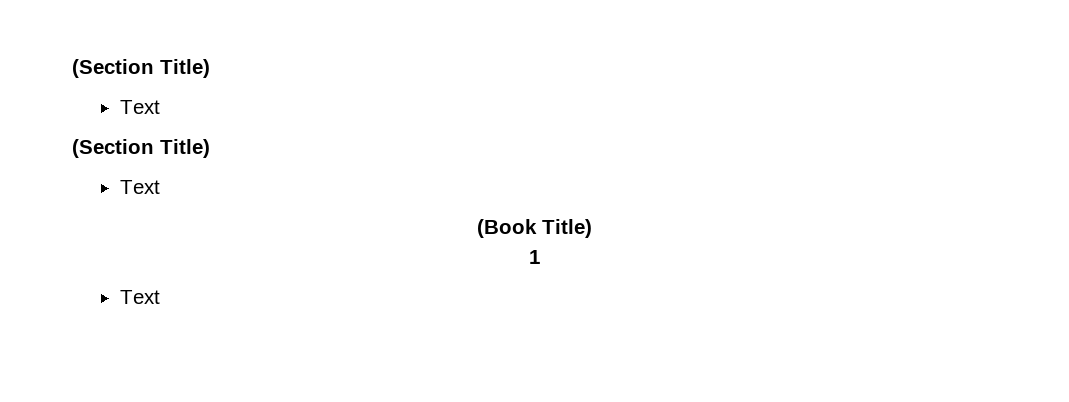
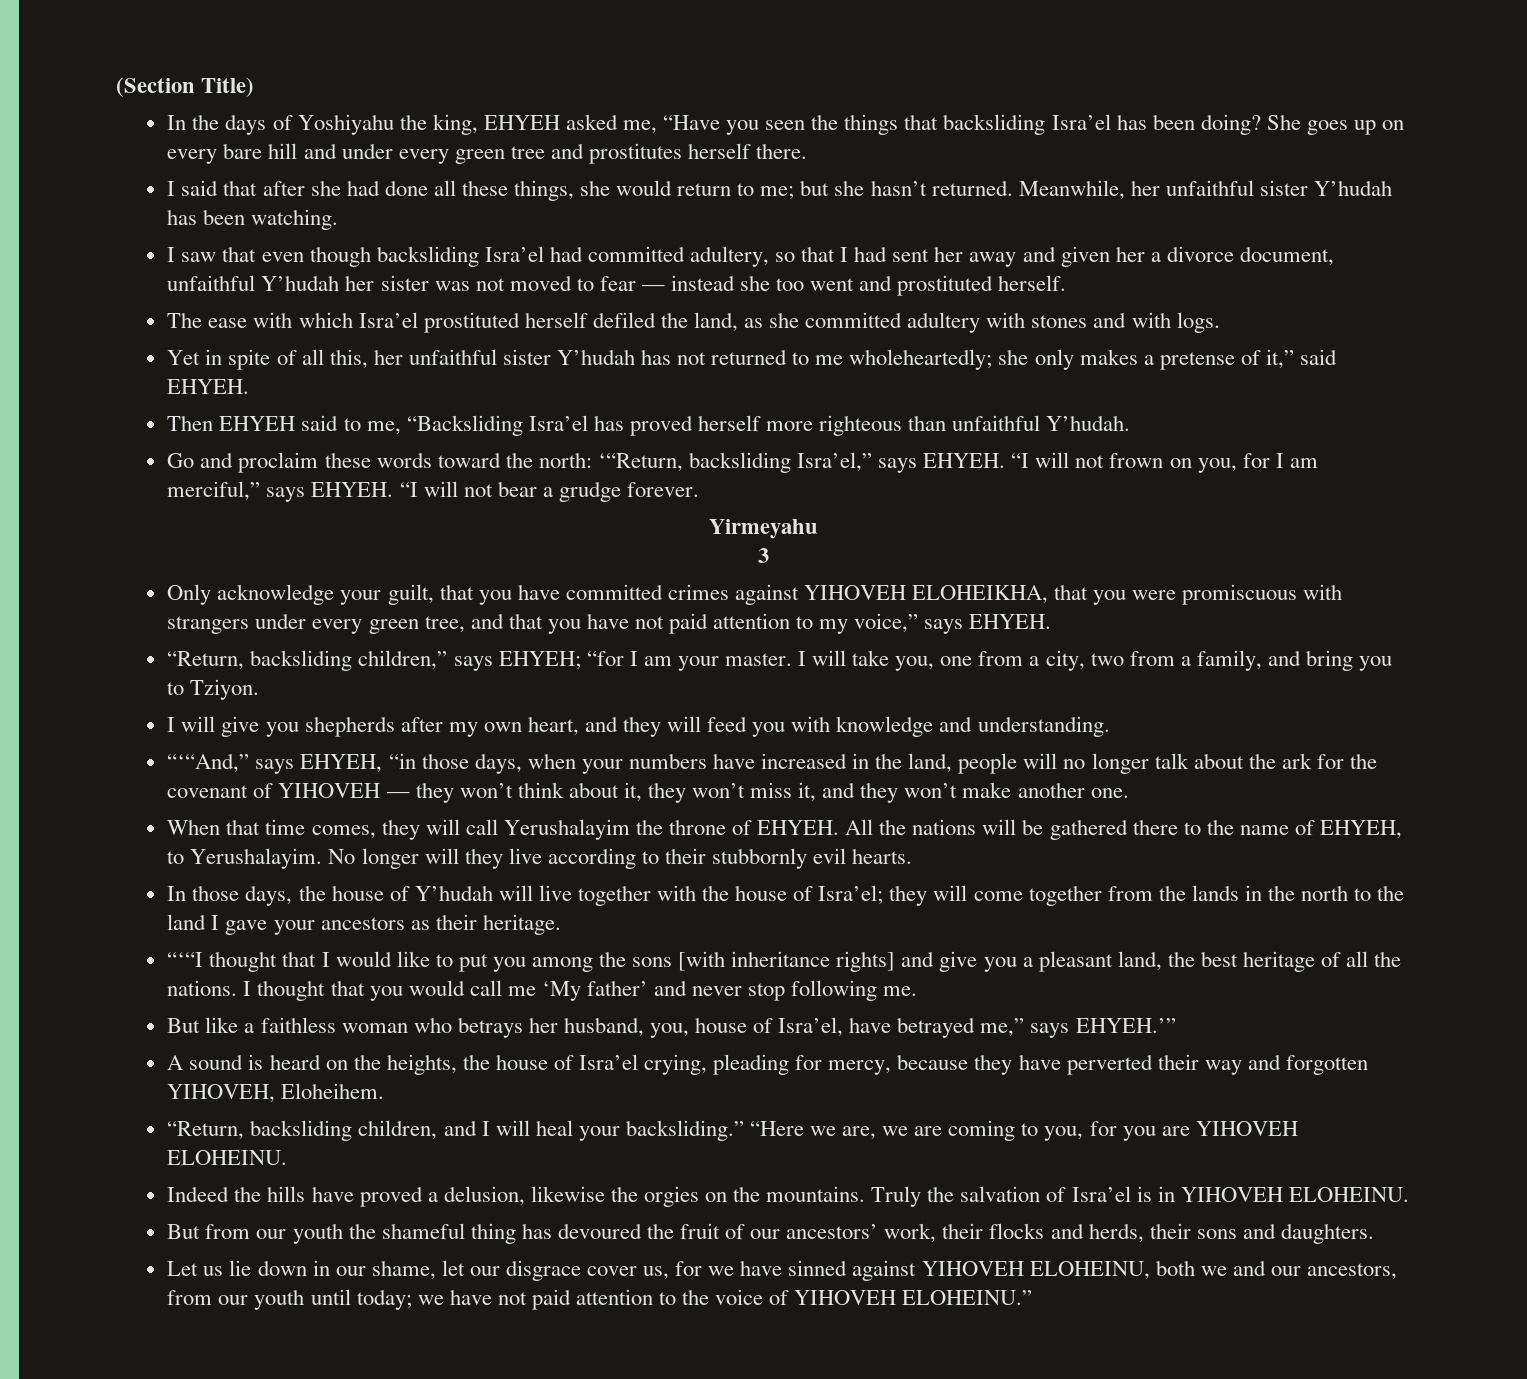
[72,59,210,78] [119,100,160,114] [72,139,210,158] [119,180,160,194] [477,219,592,238] [529,250,540,264] [119,290,160,304] (Section Title) // Text // (Section Title) // Text // (Book Title) // 1 // Text -> [116,77,255,97] [167,114,1405,135] [167,143,808,164] [167,180,1392,201] [167,209,339,230] [167,246,1334,267] [167,275,1067,296] [167,312,1220,333] [167,349,1337,370] [167,379,250,394] [167,415,1131,436] [167,452,1318,473] [167,481,699,502] [709,519,818,539] [758,548,769,563] [167,584,1343,605] [167,613,1052,634] [167,650,1393,671] [167,679,260,700] [167,716,1110,737] [167,753,1377,774] [167,782,1129,803] [167,819,1402,840] [167,848,913,869] [167,885,1405,906] [167,914,561,935] [167,951,1402,972] [167,980,918,1001] [167,1017,1176,1038] [167,1054,1368,1075] [167,1083,385,1103] [167,1120,1298,1141] [167,1150,288,1165] [167,1186,1409,1207] [167,1223,1374,1244] [167,1260,1397,1281] [167,1289,1033,1310] (Section Title) // In the days of Yoshiyahu the king, EHYEH asked me, “Have you seen the things that backsliding Isra’el has been doing? She goes up on every bare hill and under every green tree and prostitutes herself there. // I said that after she had done all these things, she would return to me; but she hasn’t returned. Meanwhile, her unfaithful sister Y’hudah has been watching. // I saw that even though backsliding Isra’el had committed adultery, so that I had sent her away and given her a divorce document, unfaithful Y’hudah her sister was not moved to fear — instead she too went and prostituted herself. // The ease with which Isra’el prostituted herself defiled the land, as she committed adultery with stones and with logs. // Yet in spite of all this, her unfaithful sister Y’hudah has not returned to me wholeheartedly; she only makes a pretense of it,” said EHYEH. // Then EHYEH said to me, “Backsliding Isra’el has proved herself more righteous than unfaithful Y’hudah. // Go and proclaim these words toward the north: ‘“Return, backsliding Isra’el,” says EHYEH. “I will not frown on you, for I am merciful,” says EHYEH. “I will not bear a grudge forever. // Yirmeyahu // 3 // Only acknowledge your guilt, that you have committed crimes against YIHOVEH ELOHEIKHA, that you were promiscuous with strangers under every green tree, and that you have not paid attention to my voice,” says EHYEH. // “Return, backsliding children,” says EHYEH; “for I am your master. I will take you, one from a city, two from a family, and bring you to Tziyon. // I will give you shepherds after my own heart, and they will feed you with knowledge and understanding. // “‘“And,” says EHYEH, “in those days, when your numbers have increased in the land, people will no longer talk about the ark for the covenant of YIHOVEH — they won’t think about it, they won’t miss it, and they won’t make another one. // When that time comes, they will call Yerushalayim the throne of EHYEH. All the nations will be gathered there to the name of EHYEH, to Yerushalayim. No longer will they live according to their stubbornly evil hearts. // In those days, the house of Y’hudah will live together with the house of Isra’el; they will come together from the lands in the north to the land I gave your ancestors as their heritage. // “‘“I thought that I would like to put you among the sons [with inheritance rights] and give you a pleasant land, the best heritage of all the nations. I thought that you would call me ‘My father’ and never stop following me. // But like a faithless woman who betrays her husband, you, house of Isra’el, have betrayed me,” says EHYEH.’” // A sound is heard on the heights, the house of Isra’el crying, pleading for mercy, because they have perverted their way and forgotten YIHOVEH, Eloheihem. // “Return, backsliding children, and I will heal your backsliding.” “Here we are, we are coming to you, for you are YIHOVEH ELOHEINU. // Indeed the hills have proved a delusion, likewise the orgies on the mountains. Truly the salvation of Isra’el is in YIHOVEH ELOHEINU. // But from our youth the shameful thing has devoured the fruit of our ancestors’ work, their flocks and herds, their sons and daughters. // Let us lie down in our shame, let our disgrace cover us, for we have sinned against YIHOVEH ELOHEINU, both we and our ancestors, from our youth until today; we have not paid attention to the voice of YIHOVEH ELOHEINU.”

